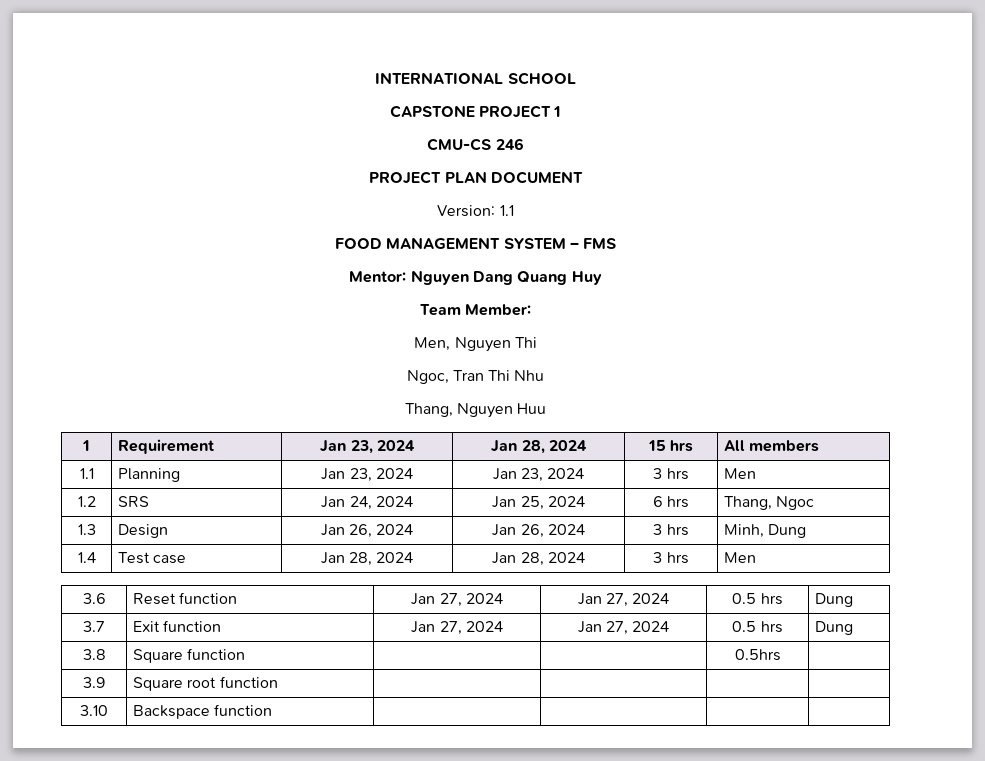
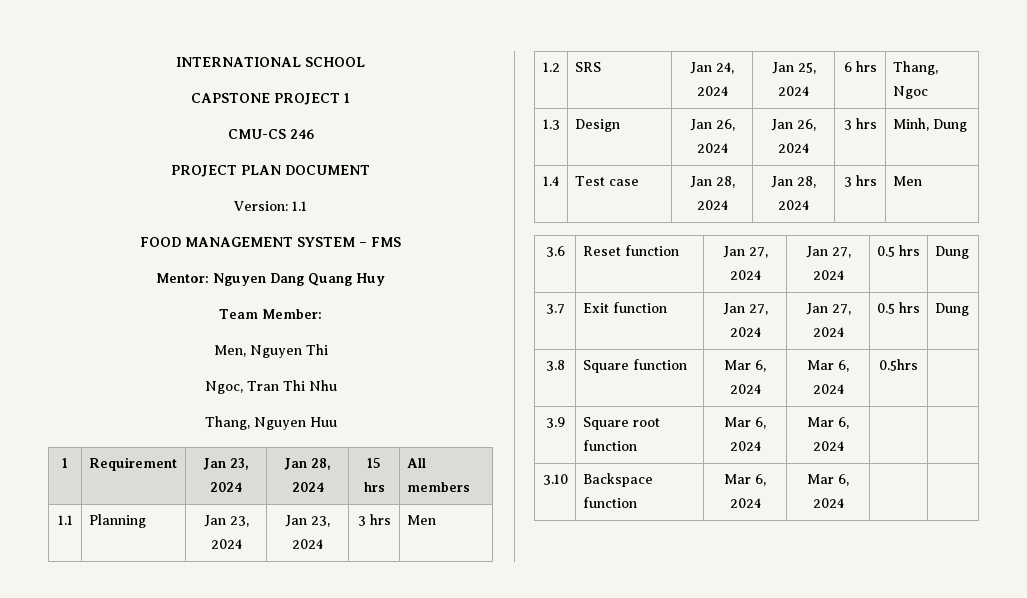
(246, 654) | -> [724,360,766,372] [729,384,761,394] [807,360,849,372] [812,384,844,394] Mar 6, 2024 | Mar 6, 2024
[80,705,108,716] [133,704,273,719] | | | // 3.10 | Backspace function | | -> [724,417,766,429] [729,441,761,451] [807,417,849,429] [812,441,844,451] [542,474,568,485] [582,473,653,487] [582,497,637,508] [724,474,766,486] [729,498,761,508] [807,474,849,486] [812,498,844,508] Mar 6, 2024 | Mar 6, 2024 | | // 3.10 | Backspace function | Mar 6, 2024 | Mar 6, 2024

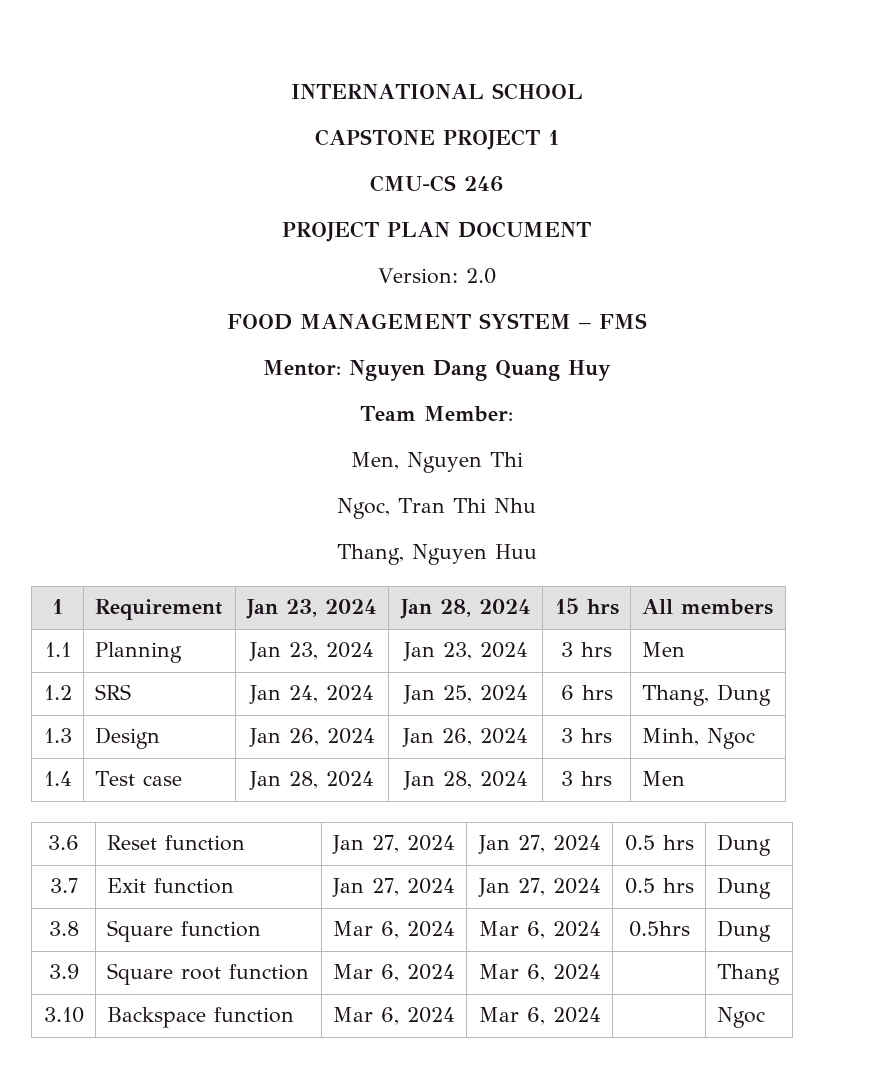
[292,201,307,211] 1.1 -> [465,268,496,284] 2.0
[892,86,928,99] Ngoc -> [716,684,771,706] Dung
[932,119,967,132] Dung -> [706,728,755,749] Ngoc
(918, 365) none -> [716,920,771,942] Dung
(844, 446) none -> [716,964,780,985] Thang
(844, 503) none -> [716,1007,765,1028] Ngoc

